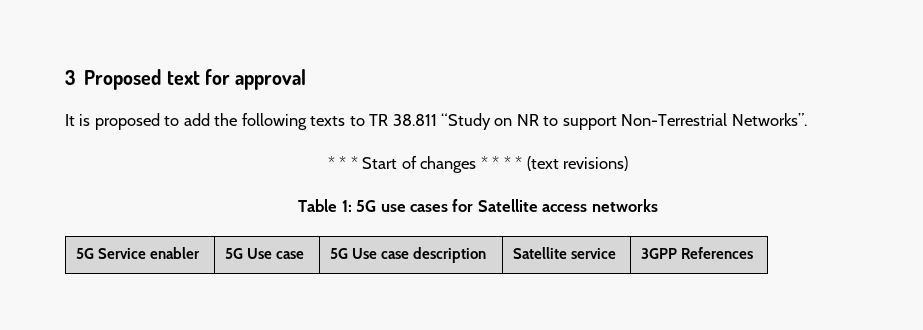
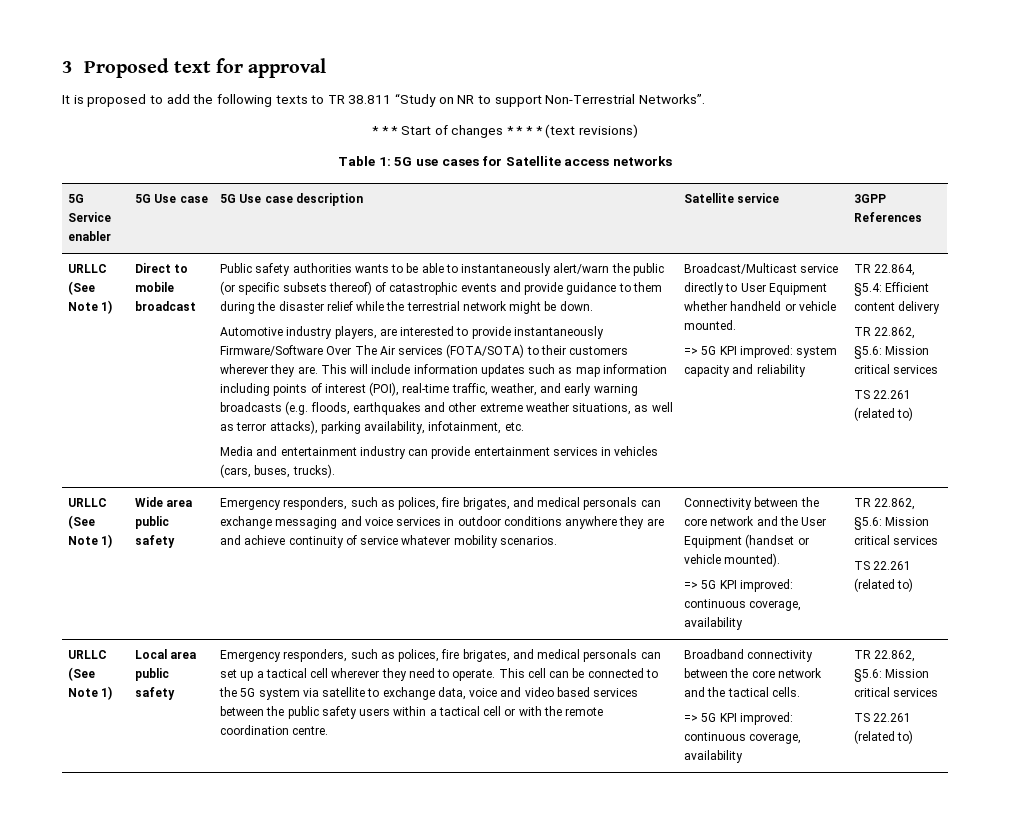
(754, 253) none -> [68,264,108,273] [68,281,96,295] [68,300,113,314] [135,263,189,273] [135,282,175,292] [135,301,197,311] [220,263,664,276] [220,281,662,295] [220,301,593,314] [220,326,604,339] [220,344,629,358] [220,364,667,377] [220,382,638,396] [220,401,673,415] [220,420,524,434] [220,446,659,459] [220,464,335,478] [684,263,839,274] [684,282,827,295] [684,301,836,311] [684,320,737,330] [684,345,838,358] [684,364,806,377] [854,264,916,276] [854,282,930,296] [854,301,941,314] [854,327,916,339] [854,346,930,359] [854,364,939,374] [854,390,912,399] [854,407,914,421] [68,498,108,507] [68,515,96,529] [68,534,113,548] [135,497,193,507] [135,516,170,529] [135,535,176,548] [220,497,661,510] [220,516,664,529] [220,535,557,548] [684,497,819,510] [684,516,827,526] [684,534,809,548] [684,553,781,567] [684,579,793,592] [684,599,802,611] [684,617,744,630] [854,498,916,510] [854,517,930,530] [854,535,939,545] [854,561,912,570] [854,578,914,592] [68,650,108,659] [68,667,96,681] [68,686,113,700] [135,649,197,659] [135,668,170,681] [135,687,176,700] [220,649,661,662] [220,668,658,681] [219,687,639,700] [220,706,604,719] [220,725,329,735] [684,649,814,662] [684,668,822,678] [684,687,800,697] [684,712,793,725] [684,732,802,744] [684,750,744,763] [854,650,916,662] [854,669,930,682] [854,687,939,697] [854,713,912,722] [854,730,914,744] // URLLC (See Note 1) | Direct to mobile broadcast | Public safety authorities wants to be able to instantaneously alert/warn the public (or specific subsets thereof) of catastrophic events and provide guidance to them during the disaster relief while the terrestrial network might be down. // Automotive industry players, are interested to provide instantaneously Firmware/Software Over The Air services (FOTA/SOTA) to their customers wherever they are. This will include information updates such as map information including points of interest (POI), real-time traffic, weather, and early warning broadcasts (e.g. floods, earthquakes and other extreme weather situations, as well as terror attacks), parking availability, infotainment, etc. // Media and entertainment industry can provide entertainment services in vehicles (cars, buses, trucks). | Broadcast/Multicast service directly to User Equipment whether handheld or vehicle mounted. // => 5G KPI improved: system capacity and reliability | TR 22.864, §5.4: Efficient content delivery // TR 22.862, §5.6: Mission critical services // TS 22.261 (related to) // URLLC (See Note 1) | Wide area public safety | Emergency responders, such as polices, fire brigates, and medical personals can exchange messaging and voice services in outdoor conditions anywhere they are and achieve continuity of service whatever mobility scenarios. | Connectivity between the core network and the User Equipment (handset or vehicle mounted). // => 5G KPI improved: continuous coverage, availability | TR 22.862, §5.6: Mission critical services // TS 22.261 (related to) // URLLC (See Note 1) | Local area public safety | Emergency responders, such as polices, fire brigates, and medical personals can set up a tactical cell wherever they need to operate. This cell can be connected to the 5G system via satellite to exchange data, voice and video based services between the public safety users within a tactical cell or with the remote coordination centre. | Broadband connectivity between the core network and the tactical cells. // => 5G KPI improved: continuous coverage, availability | TR 22.862, §5.6: Mission critical services // TS 22.261 (related to)

